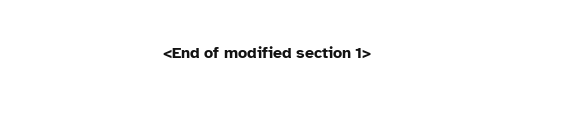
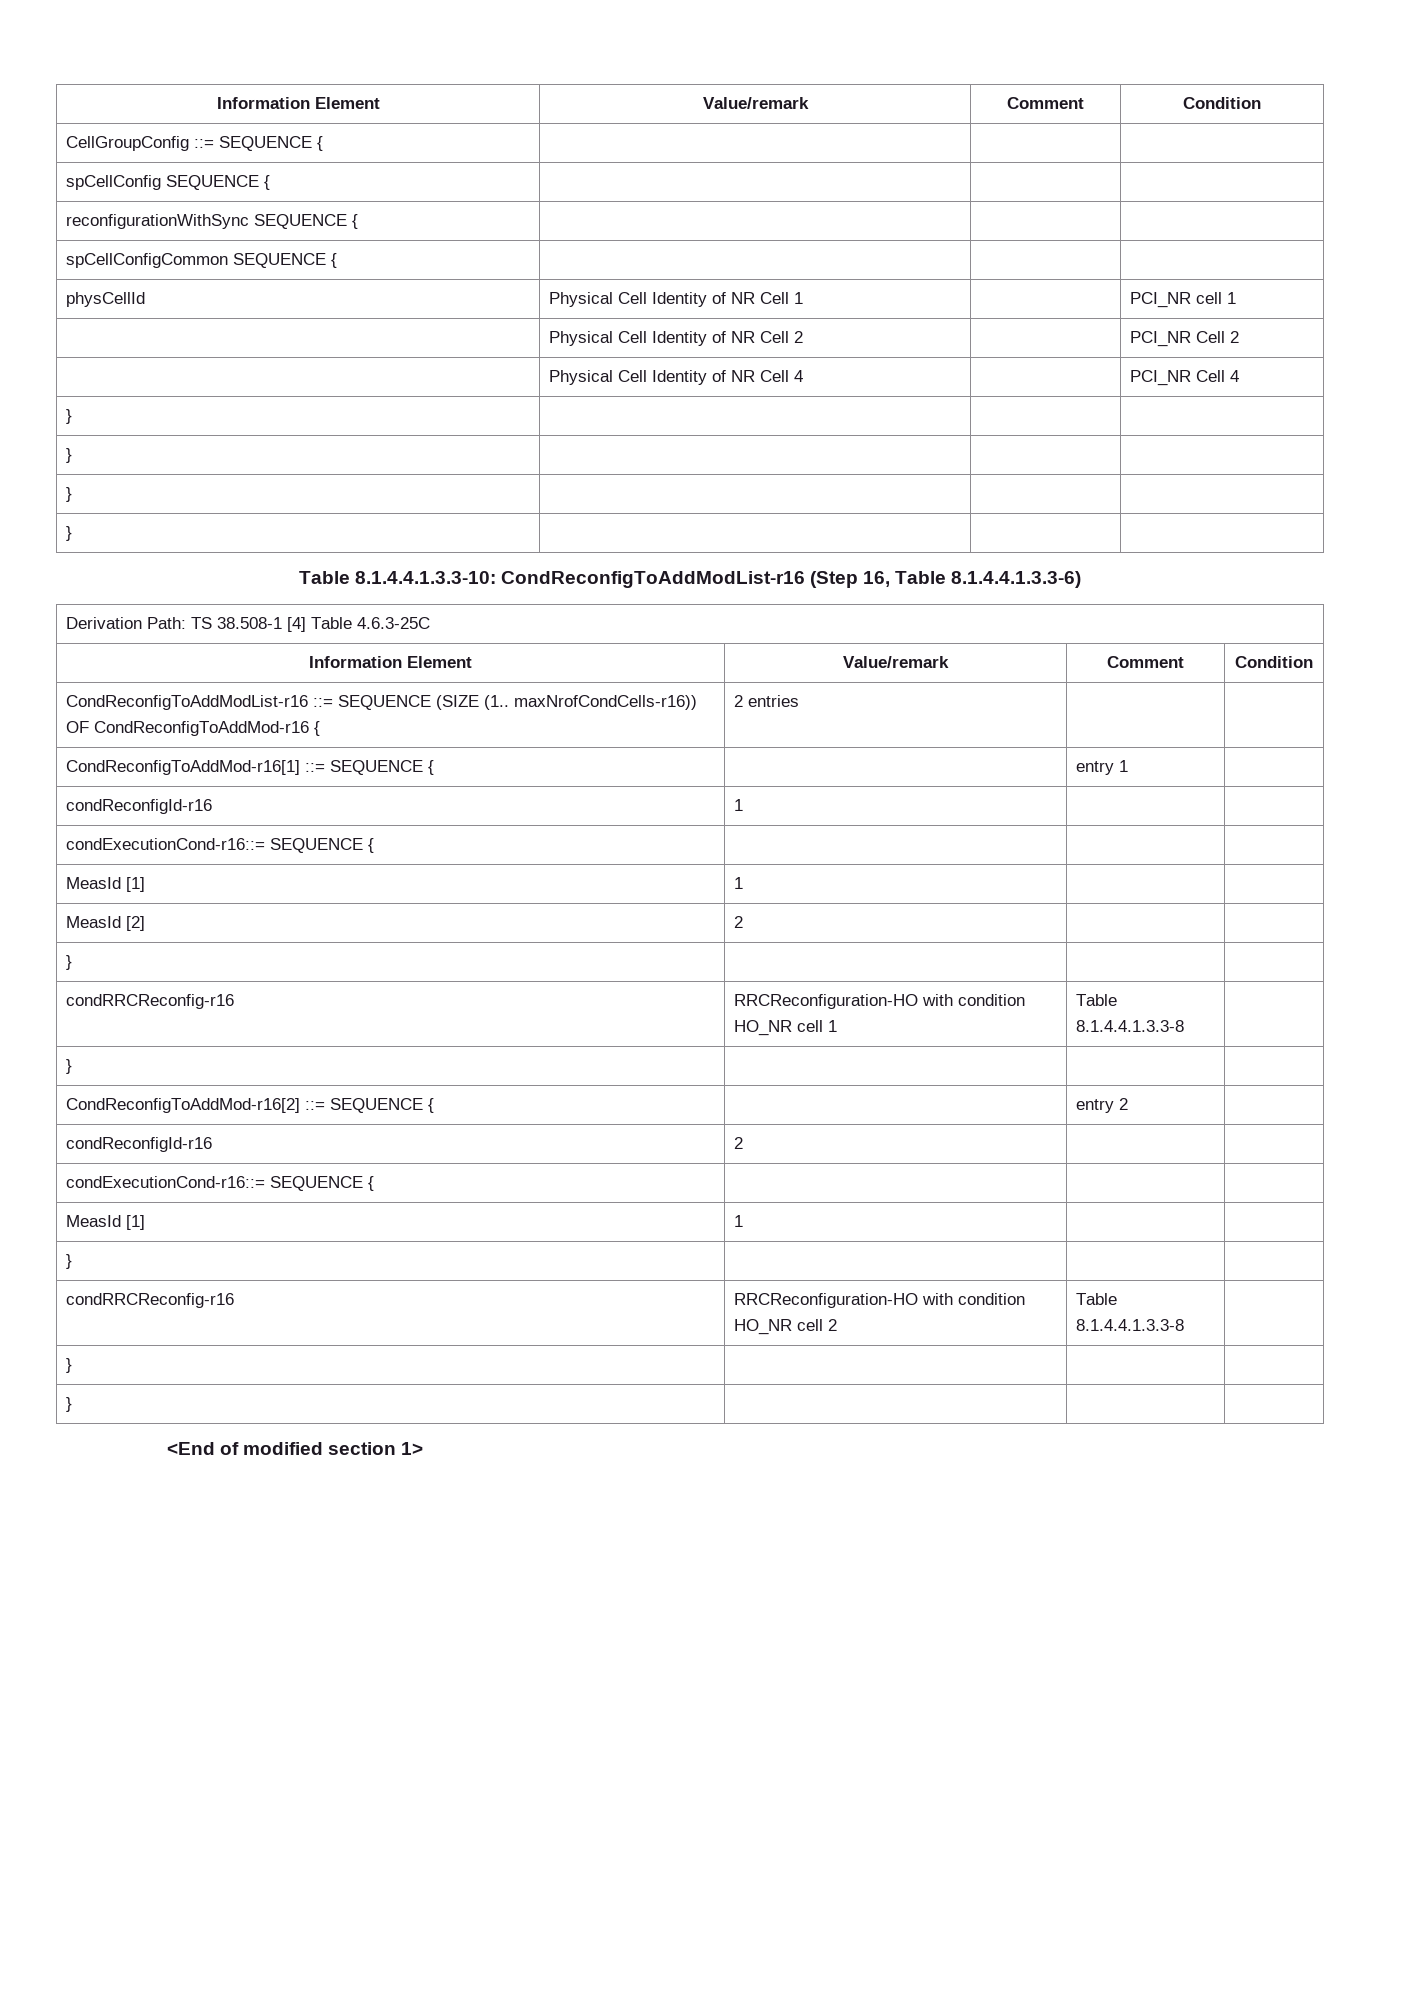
(163, 53) none -> [216,97,380,109] [702,97,809,109] [1007,97,1084,109] [1183,97,1261,109] [65,136,323,151] [65,175,270,190] [65,214,358,229] [65,253,337,268] [65,292,145,307] [548,292,803,307] [1129,292,1236,308] [548,331,803,346] [1129,331,1239,347] [548,370,803,385] [1129,370,1239,386] [65,409,72,424] [65,448,72,463] [65,487,72,502] [65,526,72,541] [298,571,1082,588] [65,617,430,632] [309,656,472,668] [843,656,949,668] [1107,656,1184,668] [1235,656,1313,668] [65,695,697,710] [65,721,320,736] [733,695,799,707] [65,760,434,775] [1075,760,1128,775] [65,799,212,814] [733,799,743,811] [65,838,374,853] [65,877,145,892] [733,877,743,889] [65,916,145,931] [733,916,743,928] [65,955,72,970] [65,994,234,1009] [733,994,1025,1009] [733,1020,837,1036] [1075,994,1117,1006] [1075,1020,1184,1032] [65,1059,72,1074] [65,1098,434,1113] [1075,1098,1128,1113] [65,1137,212,1152] [733,1137,743,1149] [65,1176,374,1191] [65,1215,145,1230] [733,1215,743,1227] [65,1254,72,1269] [65,1293,234,1308] [733,1293,1025,1308] [733,1319,837,1335] [1075,1293,1117,1305] [1075,1319,1184,1331] [65,1358,72,1373] [65,1397,72,1412] Information Element | Value/remark | Comment | Condition // CellGroupConfig ::= SEQUENCE { | | | // spCellConfig SEQUENCE { | | | // reconfigurationWithSync SEQUENCE { | | | // spCellConfigCommon SEQUENCE { | | | // physCellId | Physical Cell Identity of NR Cell 1 | | PCI_NR cell 1 // | Physical Cell Identity of NR Cell 2 | | PCI_NR Cell 2 // | Physical Cell Identity of NR Cell 4 | | PCI_NR Cell 4 // } | | | // } | | | // } | | | // } | | | // Table 8.1.4.4.1.3.3-10: CondReconfigToAddModList-r16 (Step 16, Table 8.1.4.4.1.3.3-6) // Derivation Path: TS 38.508-1 [4] Table 4.6.3-25C // Information Element | Value/remark | Comment | Condition // CondReconfigToAddModList-r16 ::= SEQUENCE (SIZE (1.. maxNrofCondCells-r16)) OF CondReconfigToAddMod-r16 { | 2 entries | | // CondReconfigToAddMod-r16[1] ::= SEQUENCE { | | entry 1 | // condReconfigId-r16 | 1 | | // condExecutionCond-r16::= SEQUENCE { | | | // MeasId [1] | 1 | | // MeasId [2] | 2 | | // } | | | // condRRCReconfig-r16 | RRCReconfiguration-HO with condition HO_NR cell 1 | Table 8.1.4.4.1.3.3-8 | // } | | | // CondReconfigToAddMod-r16[2] ::= SEQUENCE { | | entry 2 | // condReconfigId-r16 | 2 | | // condExecutionCond-r16::= SEQUENCE { | | | // MeasId [1] | 1 | | // } | | | // condRRCReconfig-r16 | RRCReconfiguration-HO with condition HO_NR cell 2 | Table 8.1.4.4.1.3.3-8 | // } | | | // } | | | //

